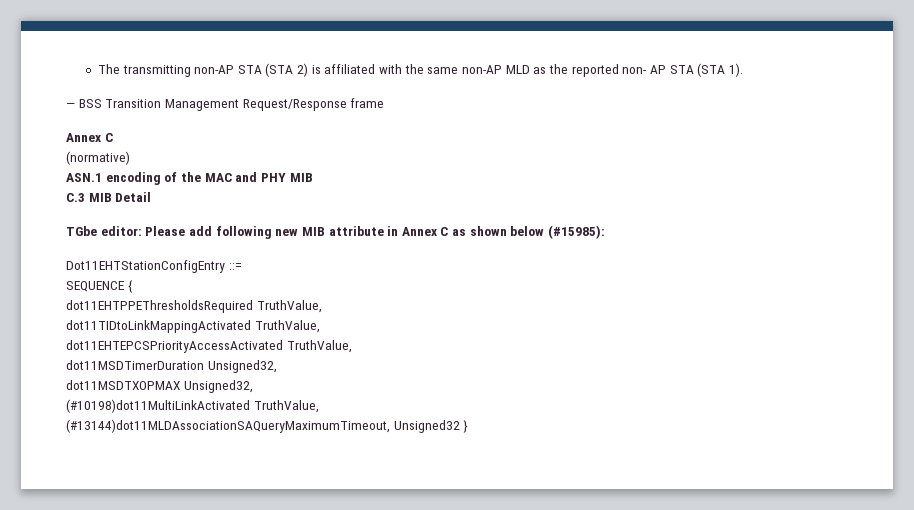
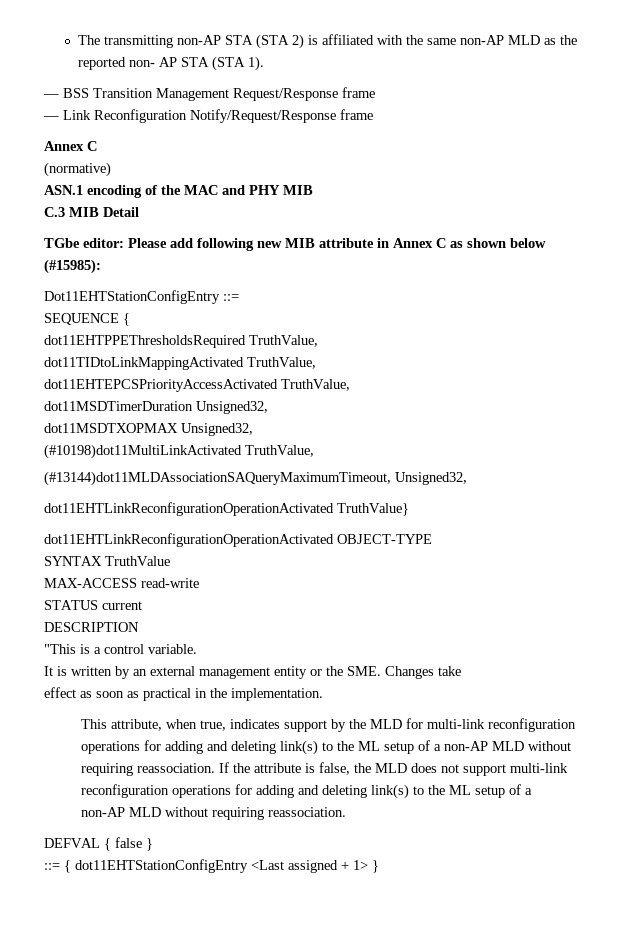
(385, 103) none -> [43,109,373,123] // — Link Reconfiguration Notify/Request/Response frame
[393,420,460,433] Unsigned32 -> [395,472,467,485] [44,502,409,516] [44,533,432,547] [44,556,170,566] [44,578,199,588] [44,600,142,610] [44,622,139,632] [44,644,197,654] [44,666,461,679] [44,687,323,701] [81,718,577,732] [81,740,572,755] [81,762,569,776] [81,784,533,799] [81,807,347,820] [44,837,153,851] [44,859,368,873] Unsigned32, // dot11EHTLinkReconfigurationOperationActivated TruthValue} // dot11EHTLinkReconfigurationOperationActivated OBJECT-TYPE // SYNTAX TruthValue // MAX-ACCESS read-write // STATUS current // DESCRIPTION // "This is a control variable. // It is written by an external management entity or the SME. Changes take // effect as soon as practical in the implementation. // This attribute, when true, indicates support by the MLD for multi-link reconfiguration operations for adding and deleting link(s) to the ML setup of a non-AP MLD without requiring reassociation. If the attribute is false, the MLD does not support multi-link reconfiguration operations for adding and deleting link(s) to the ML setup of a non-AP MLD without requiring reassociation. // DEFVAL { false } // ::= { dot11EHTStationConfigEntry <Last assigned + 1>

